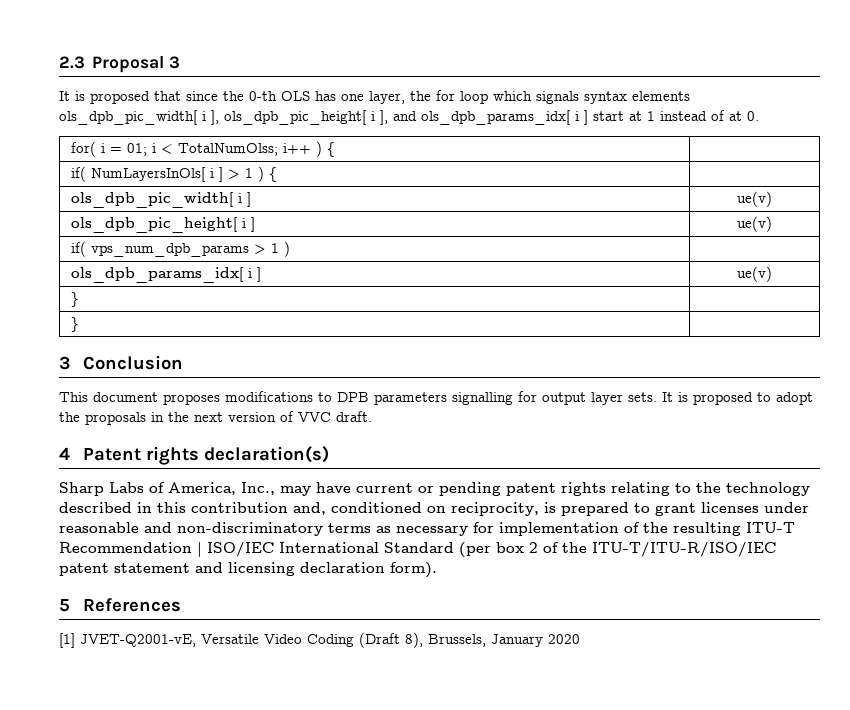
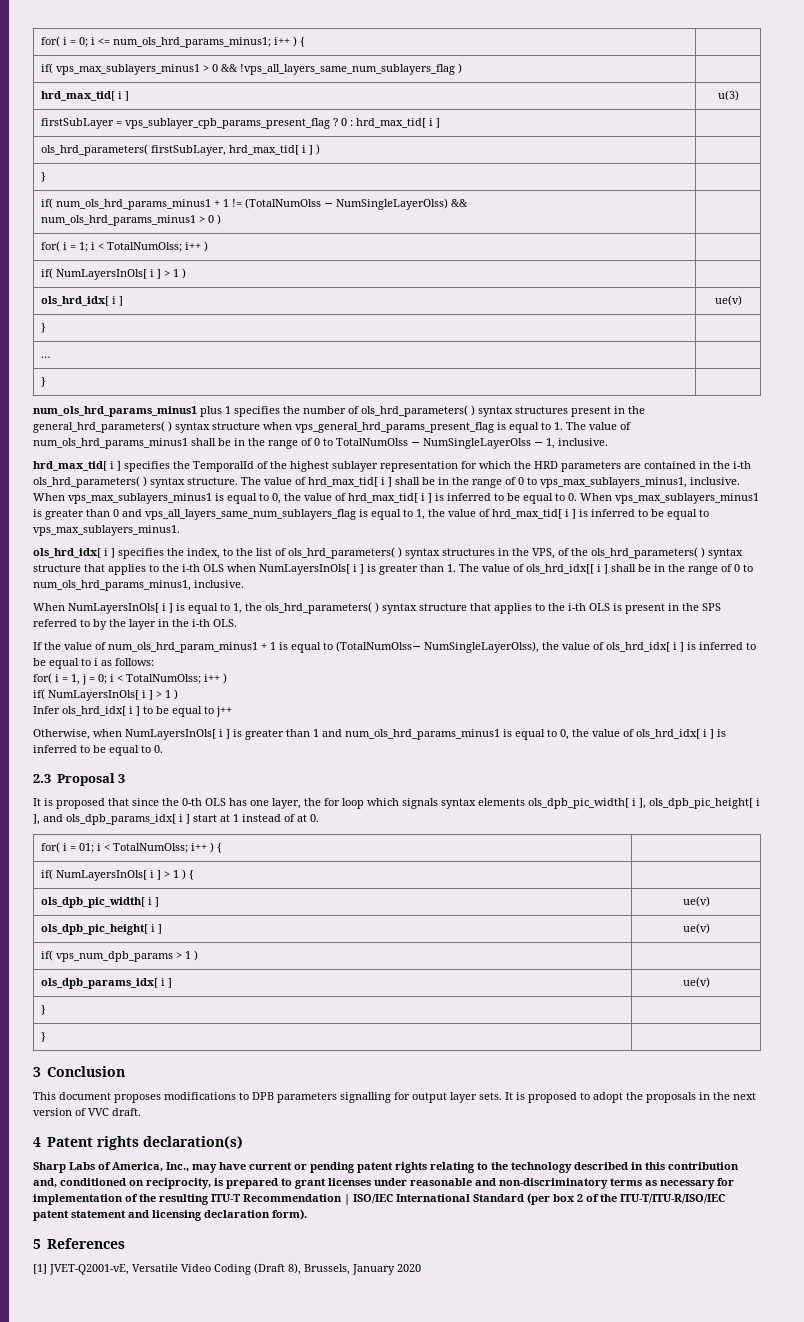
(59, 62) none -> [40,36,305,48] [40,63,462,75] [40,91,129,101] [717,90,739,101] [40,118,440,129] [40,144,320,156] [40,172,46,182] [40,198,468,210] [40,214,221,226] [40,241,208,252] [40,268,186,280] [40,296,123,306] [714,295,742,306] [40,323,46,333] [40,356,50,358] [40,377,46,387] [33,405,645,417] [33,421,631,433] [33,438,608,449] [33,461,751,472] [33,476,740,488] [33,493,759,504] [33,509,709,520] [33,525,180,536] [33,547,743,559] [33,564,753,575] [33,580,244,591] [33,602,721,614] [33,619,237,630] [33,641,756,653] [33,658,154,669] [33,673,227,685] [33,689,178,701] [33,706,232,717] [33,729,726,740] [33,745,163,756] for( i = 0; i <= num_ols_hrd_params_minus1; i++ ) { | // if( vps_max_sublayers_minus1 > 0 && !vps_all_layers_same_num_sublayers_flag ) | // hrd_max_tid[ i ] | u(3) // firstSubLayer = vps_sublayer_cpb_params_present_flag ? 0 : hrd_max_tid[ i ] | // ols_hrd_parameters( firstSubLayer, hrd_max_tid[ i ] ) | // } | // if( num_ols_hrd_params_minus1 + 1 != (TotalNumOlss − NumSingleLayerOlss) && // num_ols_hrd_params_minus1 > 0 ) | // for( i = 1; i < TotalNumOlss; i++ ) | // if( NumLayersInOls[ i ] > 1 ) | // ols_hrd_idx[ i ] | ue(v) // } | // … | // } | // num_ols_hrd_params_minus1 plus 1 specifies the number of ols_hrd_parameters( ) syntax structures present in the general_hrd_parameters( ) syntax structure when vps_general_hrd_params_present_flag is equal to 1. The value of num_ols_hrd_params_minus1 shall be in the range of 0 to TotalNumOlss − NumSingleLayerOlss − 1, inclusive. // hrd_max_tid[ i ] specifies the TemporalId of the highest sublayer representation for which the HRD parameters are contained in the i-th ols_hrd_parameters( ) syntax structure. The value of hrd_max_tid[ i ] shall be in the range of 0 to vps_max_sublayers_minus1, inclusive. When vps_max_sublayers_minus1 is equal to 0, the value of hrd_max_tid[ i ] is inferred to be equal to 0. When vps_max_sublayers_minus1 is greater than 0 and vps_all_layers_same_num_sublayers_flag is equal to 1, the value of hrd_max_tid[ i ] is inferred to be equal to vps_max_sublayers_minus1. // ols_hrd_idx[ i ] specifies the index, to the list of ols_hrd_parameters( ) syntax structures in the VPS, of the ols_hrd_parameters( ) syntax structure that applies to the i-th OLS when NumLayersInOls[ i ] is greater than 1. The value of ols_hrd_idx[[ i ] shall be in the range of 0 to num_ols_hrd_params_minus1, inclusive. // When NumLayersInOls[ i ] is equal to 1, the ols_hrd_parameters( ) syntax structure that applies to the i-th OLS is present in the SPS referred to by the layer in the i-th OLS. // If the value of num_ols_hrd_param_minus1 + 1 is equal to (TotalNumOlss− NumSingleLayerOlss), the value of ols_hrd_idx[ i ] is inferred to be equal to i as follows: // for( i = 1, j = 0; i < TotalNumOlss; i++ ) // if( NumLayersInOls[ i ] > 1 ) // Infer ols_hrd_idx[ i ] to be equal to j++ // Otherwise, when NumLayersInOls[ i ] is greater than 1 and num_ols_hrd_params_minus1 is equal to 0, the value of ols_hrd_idx[ i ] is inferred to be equal to 0. //

